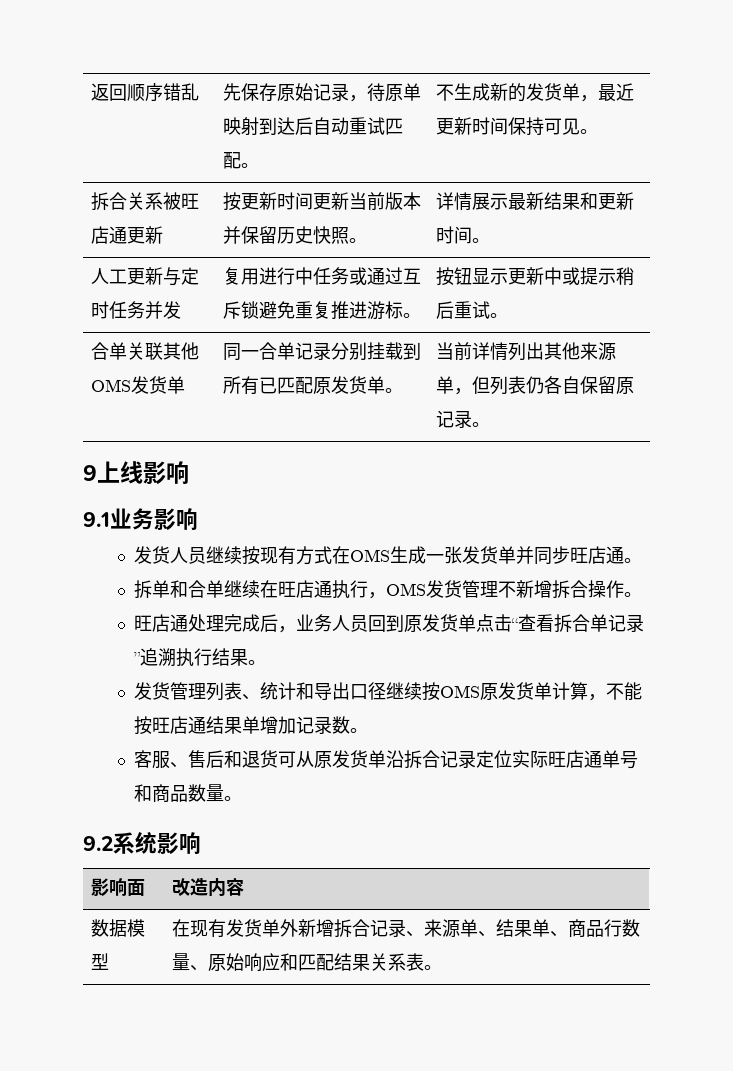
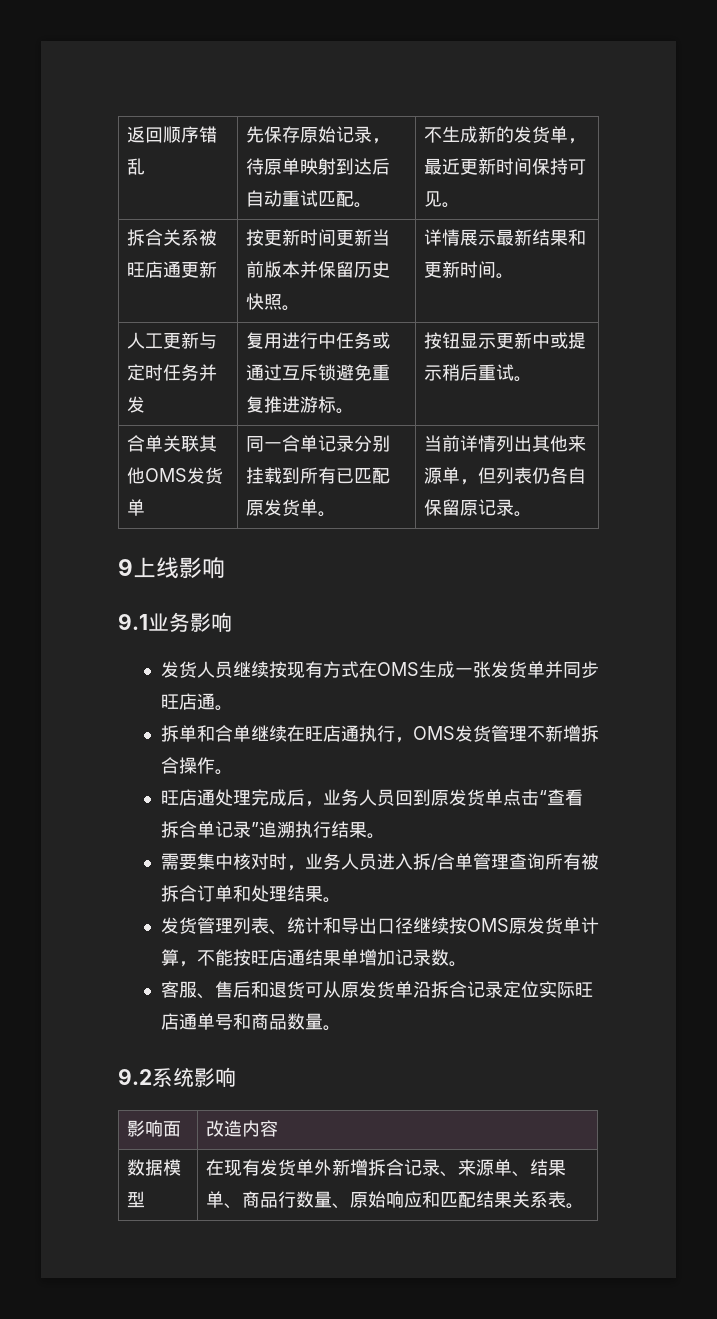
(267, 662) none -> [160,853,599,871] [160,885,341,903] // 需要集中核对时，业务人员进入拆/合单管理查询所有被拆合订单和处理结果。

